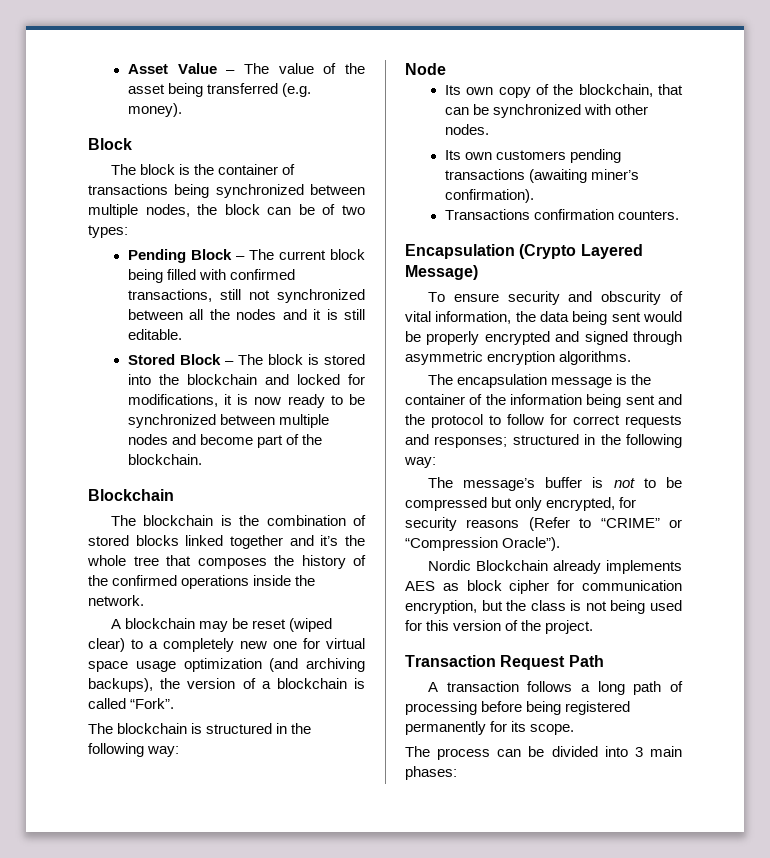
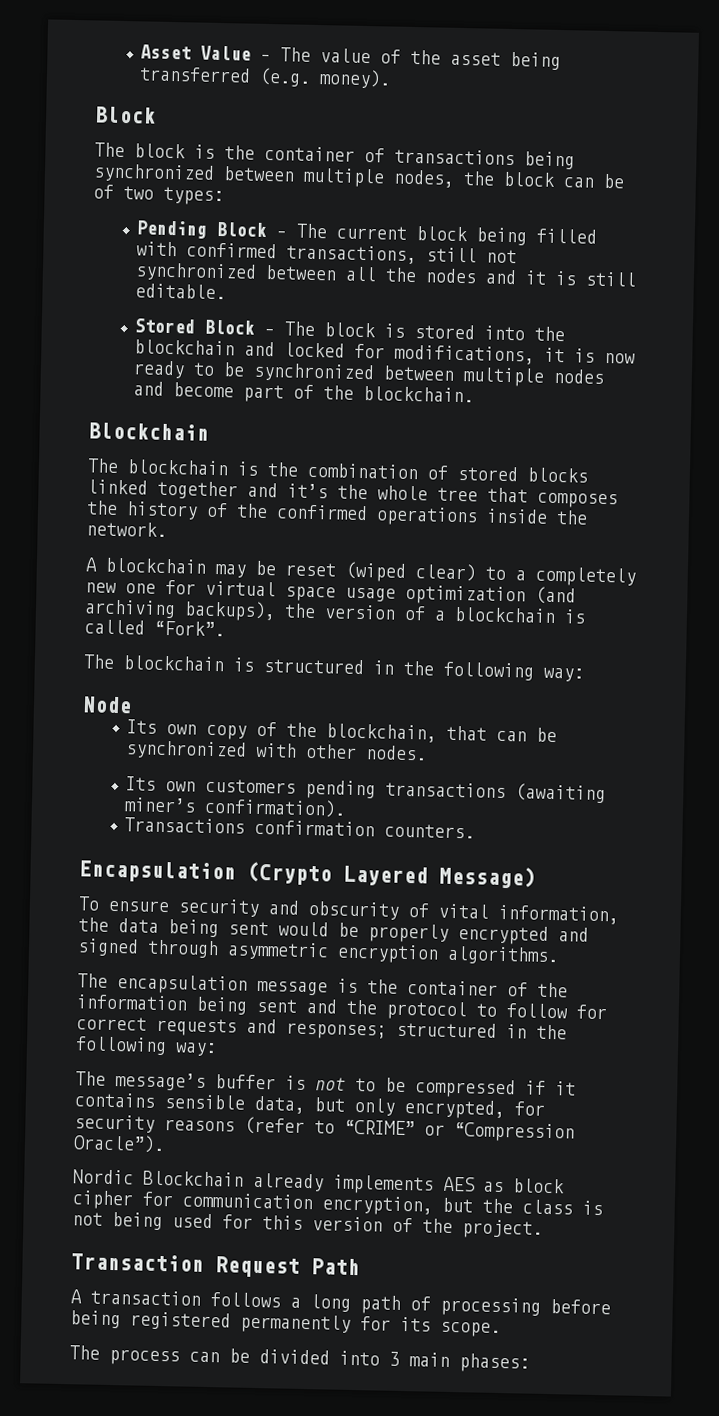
(487, 504) none -> [525,1080,576,1096] [74,1092,305,1114] if it contains sensible data,
[528,517,570,531] (Refer -> [244,1116,305,1135] (refer

